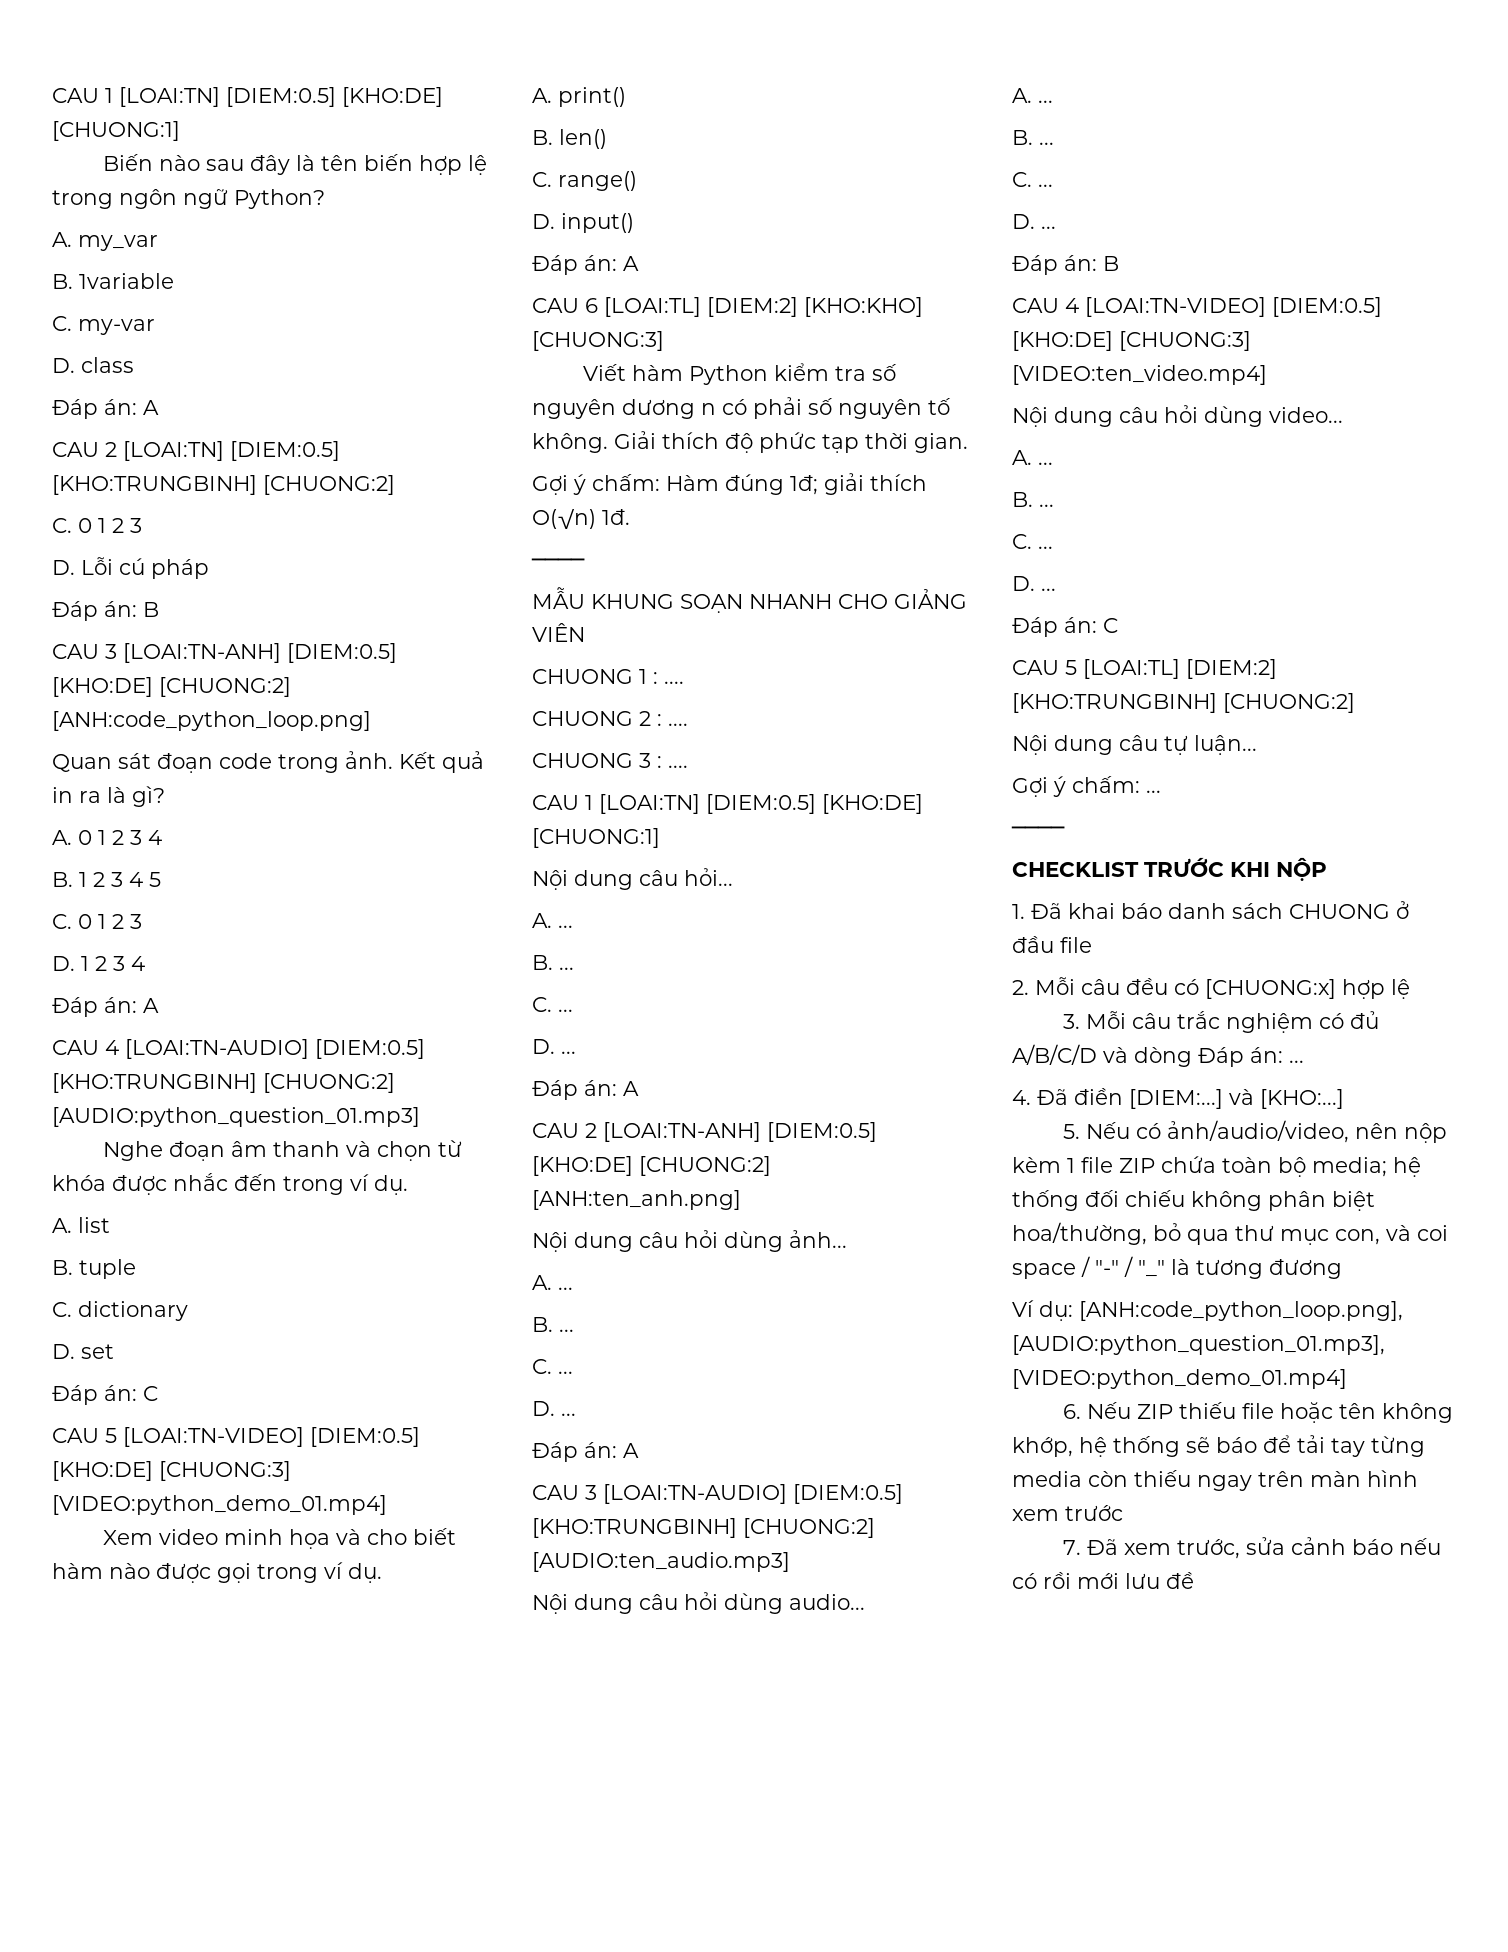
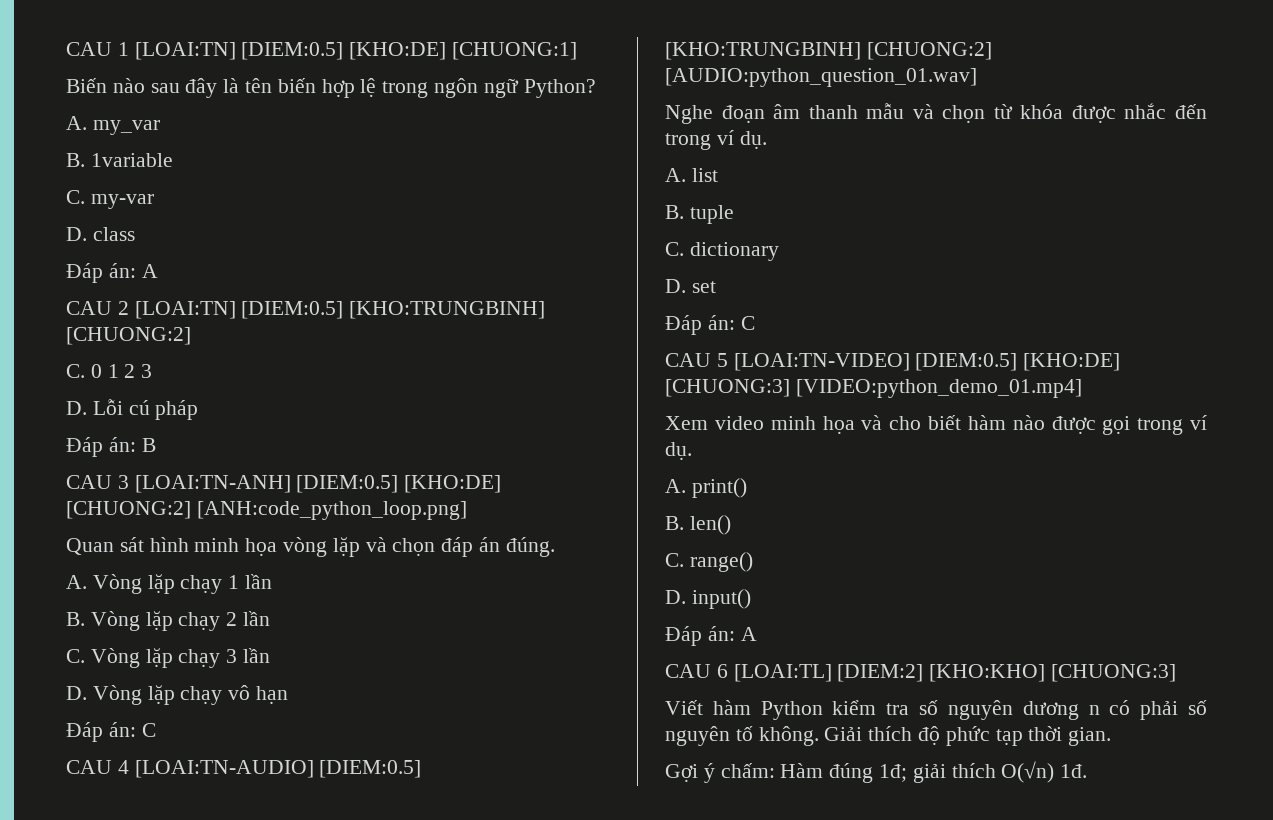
[157,751,484,773] [52,786,165,807] [52,830,162,845] [52,872,161,887] [52,914,142,929] [52,956,145,971] [52,997,159,1017] đoạn code trong ảnh. Kết quả in ra là gì? // A. 0 1 2 3 4 // B. 1 2 3 4 5 // C. 0 1 2 3 // D. 1 2 3 4 // Đáp án: A -> [149,537,555,557] [66,574,273,594] [66,611,271,631] [66,648,271,668] [66,685,289,705] [66,722,156,742] hình minh họa vòng lặp và chọn đáp án đúng. // A. Vòng lặp chạy 1 lần // B. Vòng lặp chạy 2 lần // C. Vòng lặp chạy 3 lần // D. Vòng lặp chạy vô hạn // Đáp án: C
[52,1107,420,1127] [AUDIO:python_question_01.mp3] -> [665,68,977,87] [AUDIO:python_question_01.wav]
(341, 1149) none -> [866,103,905,119] mẫu
[531,558,585,567] [532,587,967,613] [532,623,585,642] [532,669,684,684] [532,711,688,726] [532,753,688,768] [532,794,923,814] [532,828,660,848] [532,868,733,890] [532,913,573,928] [532,955,574,970] [532,997,573,1012] [532,1039,576,1054] [532,1080,639,1100] [532,1122,877,1142] [532,1156,771,1176] [532,1190,741,1210] [532,1230,847,1252] [532,1275,573,1290] [532,1317,574,1332] [532,1359,573,1374] [532,1401,576,1416] [532,1442,639,1462] [532,1484,903,1504] [532,1518,875,1538] [532,1552,790,1572] [532,1592,865,1614] [1012,88,1053,103] [1012,130,1054,145] [1012,172,1053,187] [1012,214,1056,229] [1012,255,1119,275] [1012,297,1382,317] [1012,331,1251,351] [1012,365,1267,385] [1012,405,1343,427] [1012,450,1053,465] [1012,492,1054,507] [1012,534,1053,549] [1012,576,1056,591] [1012,617,1118,637] [1012,659,1277,679] [1012,693,1355,713] [1012,735,1257,755] [1012,776,1161,797] [1011,826,1065,835] [1012,857,1327,881] [1012,901,1409,919] [1012,936,1092,953] [1012,977,1410,999] [1063,1011,1380,1033] [1012,1044,1304,1067] [1012,1088,1344,1109] [1063,1120,1448,1143] [1012,1156,1421,1177] [1012,1190,1375,1211] [1012,1222,1448,1245] [1012,1256,1342,1279] [1012,1300,1403,1321] [1012,1335,1385,1355] [1012,1369,1347,1389] [1063,1402,1454,1423] [1012,1435,1425,1457] [1012,1470,1418,1491] [1012,1505,1123,1521] [1063,1537,1442,1559] [1012,1572,1194,1589] // ──── // MẪU KHUNG SOẠN NHANH CHO GIẢNG VIÊN // CHUONG 1 : .... // CHUONG 2 : .... // CHUONG 3 : .... // CAU 1 [LOAI:TN] [DIEM:0.5] [KHO:DE] [CHUONG:1] // Nội dung câu hỏi... // A. ... // B. ... // C. ... // D. ... // Đáp án: A // CAU 2 [LOAI:TN-ANH] [DIEM:0.5] [KHO:DE] [CHUONG:2] [ANH:ten_anh.png] // Nội dung câu hỏi dùng ảnh... // A. ... // B. ... // C. ... // D. ... // Đáp án: A // CAU 3 [LOAI:TN-AUDIO] [DIEM:0.5] [KHO:TRUNGBINH] [CHUONG:2] [AUDIO:ten_audio.mp3] // Nội dung câu hỏi dùng audio... // A. ... // B. ... // C. ... // D. ... // Đáp án: B // CAU 4 [LOAI:TN-VIDEO] [DIEM:0.5] [KHO:DE] [CHUONG:3] [VIDEO:ten_video.mp4] // Nội dung câu hỏi dùng video... // A. ... // B. ... // C. ... // D. ... // Đáp án: C // CAU 5 [LOAI:TL] [DIEM:2] [KHO:TRUNGBINH] [CHUONG:2] // Nội dung câu tự luận... // Gợi ý chấm: ... // ──── // CHECKLIST TRƯỚC KHI NỘP // 1. Đã khai báo danh sách CHUONG ở đầu file // 2. Mỗi câu đều có [CHUONG:x] hợp lệ // 3. Mỗi câu trắc nghiệm có đủ A/B/C/D và dòng Đáp án: ... // 4. Đã điền [DIEM:...] và [KHO:...] // 5. Nếu có ảnh/audio/video, nên nộp kèm 1 file ZIP chứa toàn bộ media; hệ thống đối chiếu không phân biệt hoa/thường, bỏ qua thư mục con, và coi space / "-" / "_" là tương đương // Ví dụ: [ANH:code_python_loop.png], [AUDIO:python_question_01.mp3], [VIDEO:python_demo_01.mp4] // 6. Nếu ZIP thiếu file hoặc tên không khớp, hệ thống sẽ báo để tải tay từng media còn thiếu ngay trên màn hình xem trước // 7. Đã xem trước, sửa cảnh báo nếu có rồi mới lưu đề -> (1088, 771) none

